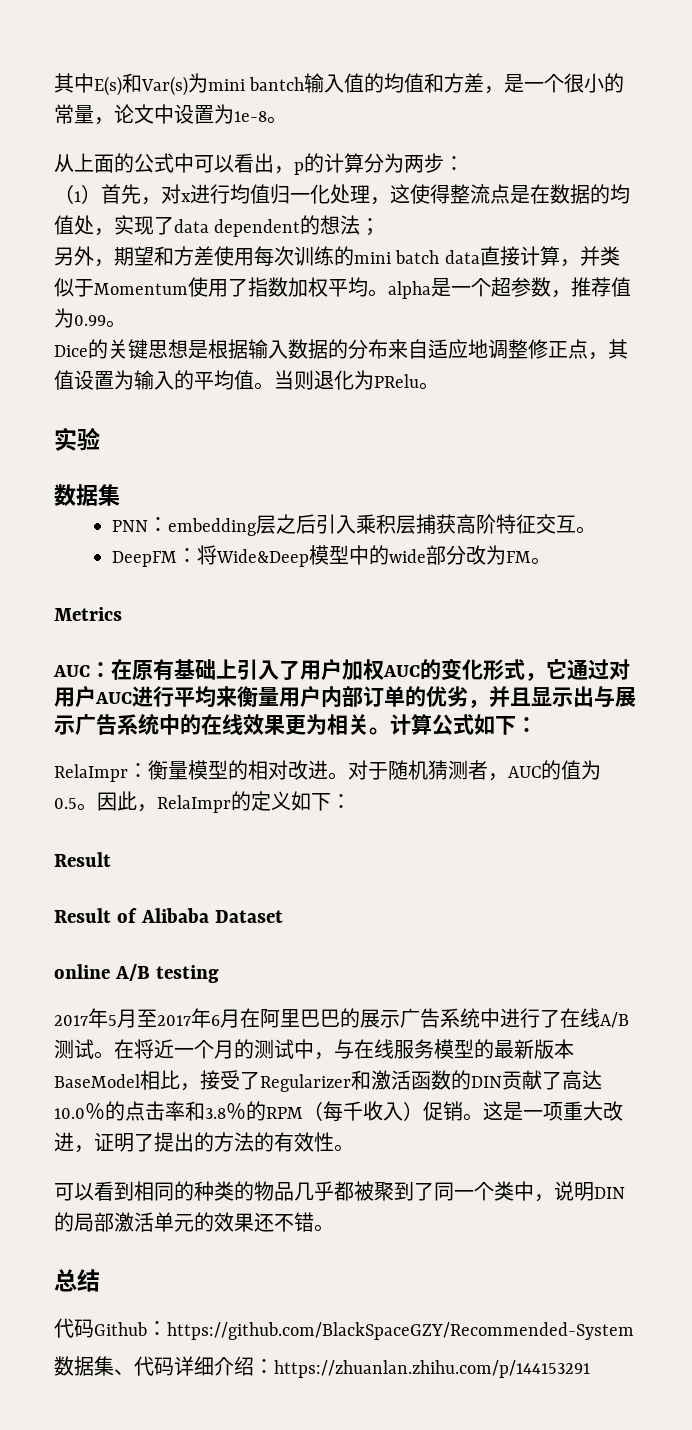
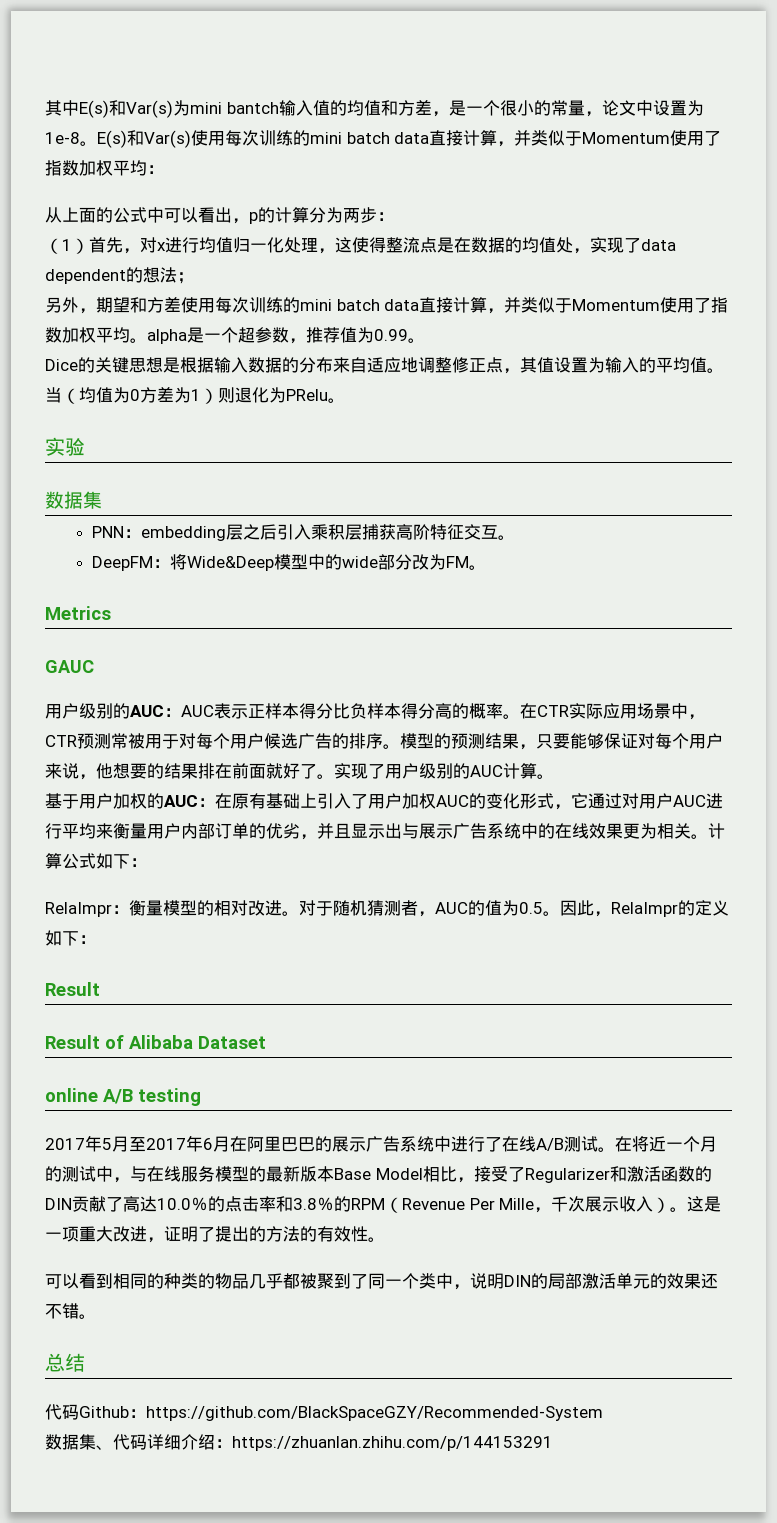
(287, 120) none -> [97,130,722,148] [45,160,164,176] E(s)和Var(s)使用每次训练的mini batch data直接计算，并类似于Momentum使用了指数加权平均：
(294, 380) none -> [62,387,218,404] （均值为0方差为1）
(122, 614) none -> [45,660,94,673] [45,703,705,720] [45,733,723,750] [45,763,554,780] [45,793,164,809] GAUC // 用户级别的AUC：AUC表示正样本得分比负样本得分高的概率。在CTR实际应用场景中，CTR预测常被用于对每个用户候选广告的排序。模型的预测结果，只要能够保证对每个用户来说，他想要的结果排在前面就好了。实现了用户级别的AUC计算。 // 基于用户加权的
[54,1074,140,1088] BaseModel -> [334,1168,423,1180] Base Model
[323,1101,463,1122] 每千收入）促销 -> [402,1196,671,1213] Revenue Per Mille，千次展示收入）

